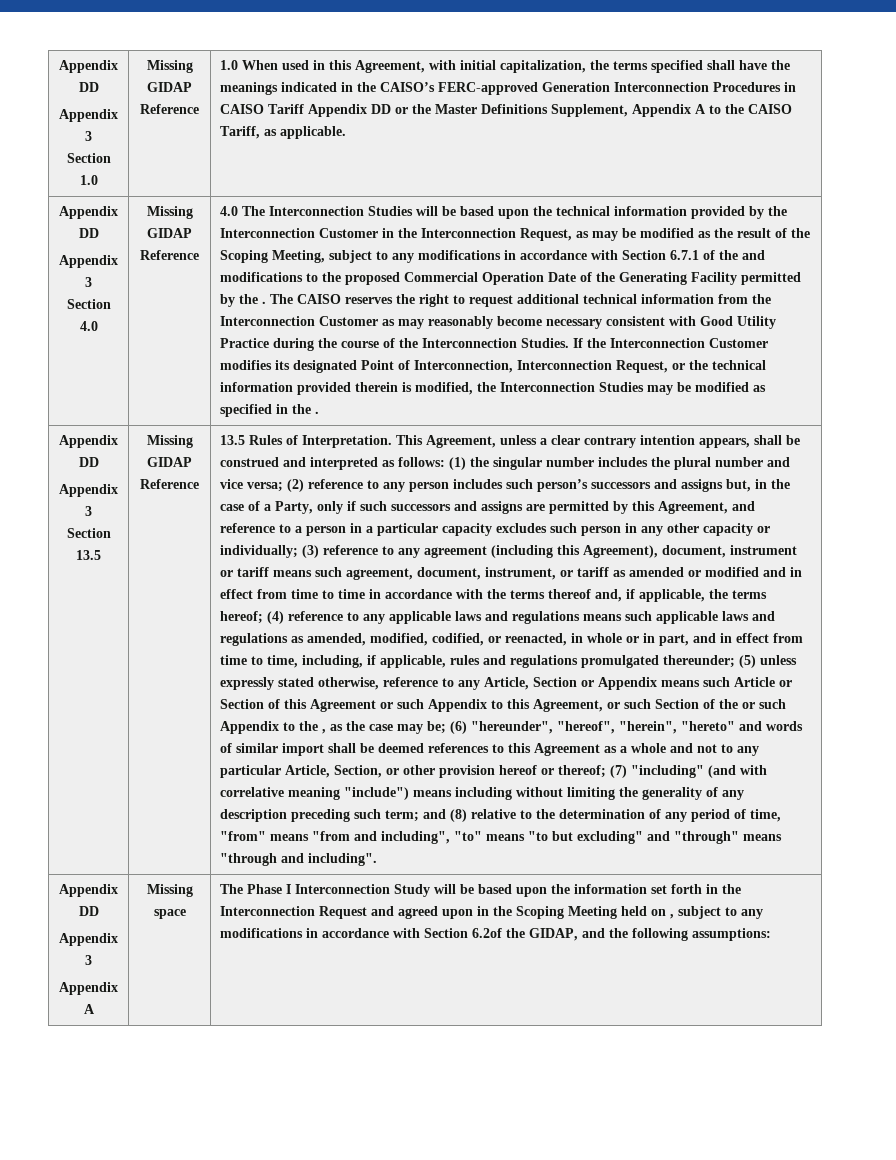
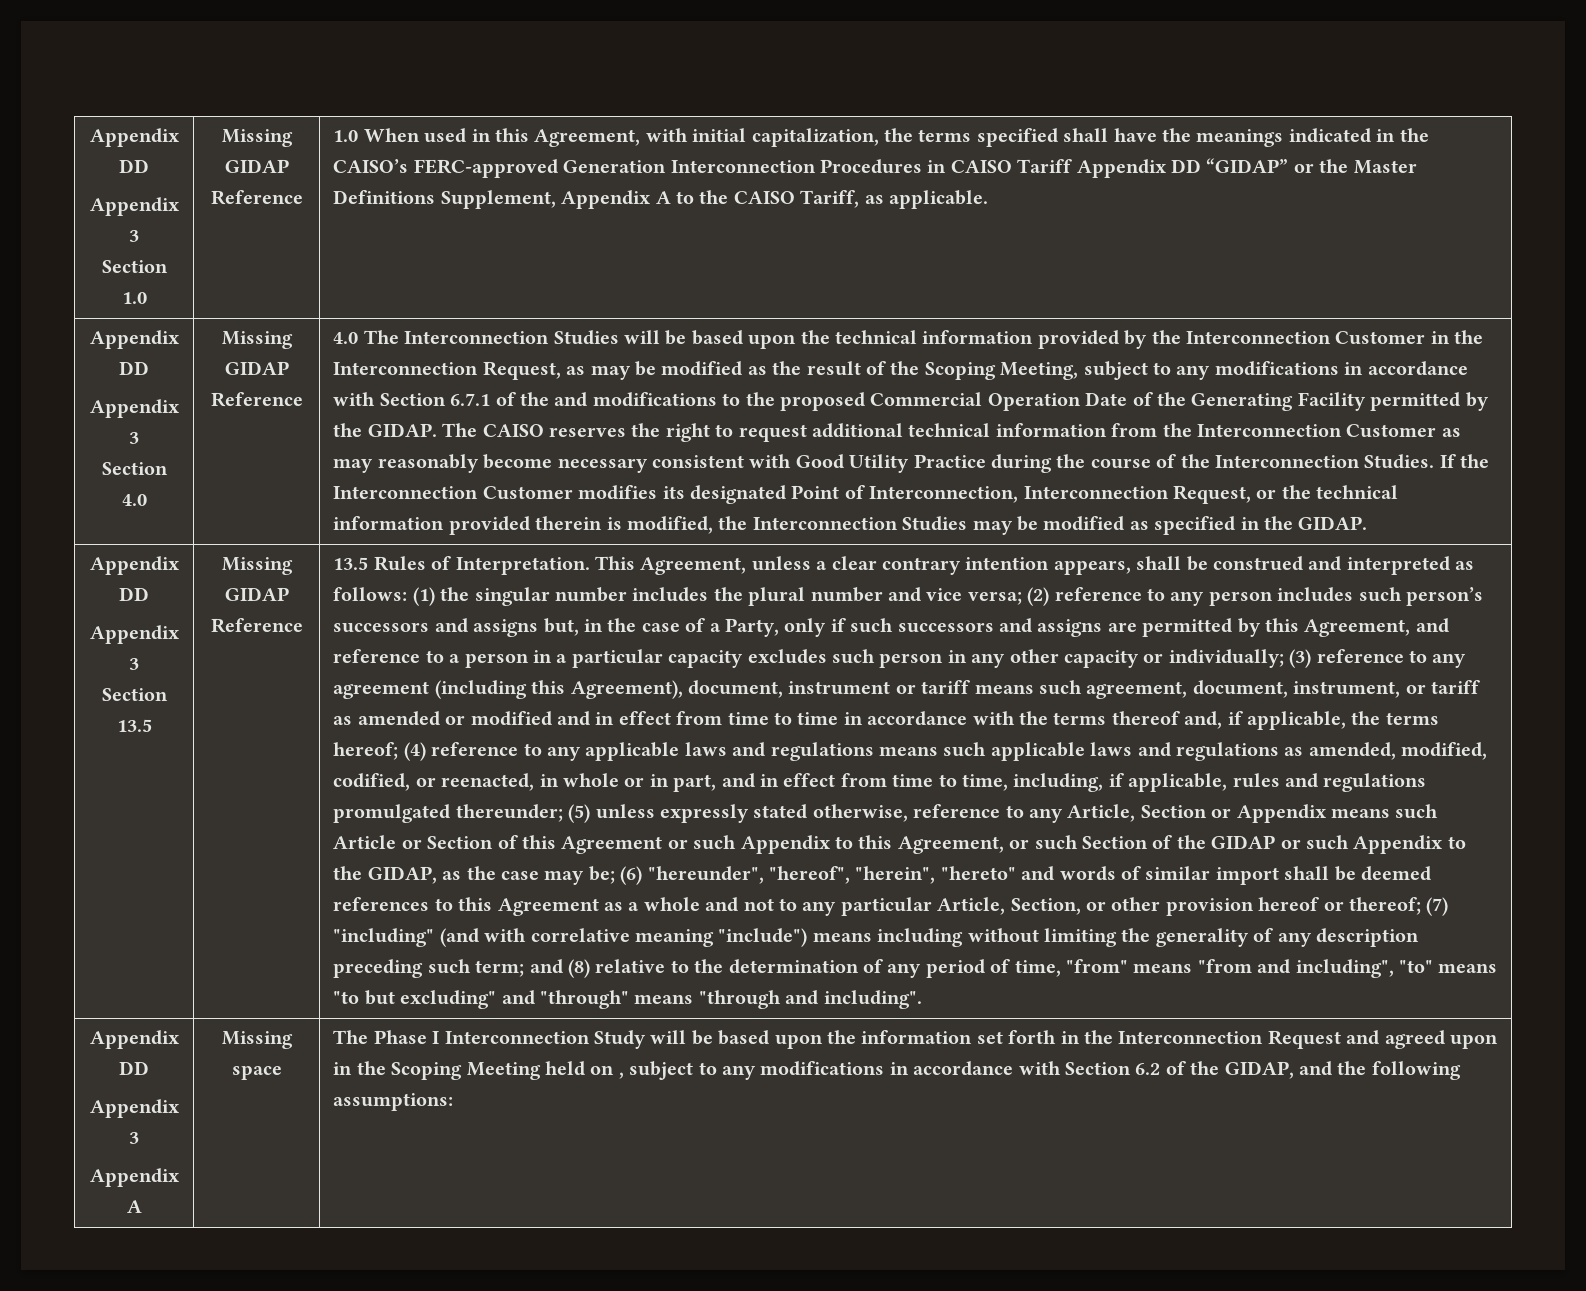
(392, 109) none -> [1206,158,1289,173] “GIDAP”
[262,301,267,304] . -> [367,423,437,437] GIDAP.
[315,411,320,414] . -> [1298,516,1368,530] GIDAP.
(739, 704) none -> [1211,835,1276,849] GIDAP
[322,729,327,734] , -> [367,866,437,884] GIDAP,
[472,928,503,938] 6.2of -> [1135,1061,1186,1075] 6.2 of

